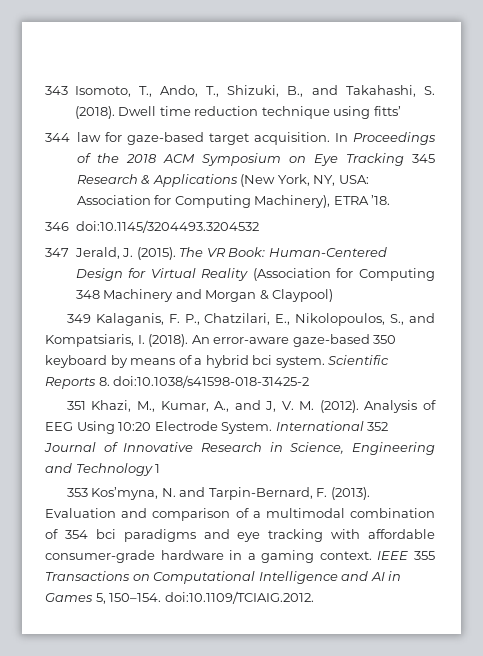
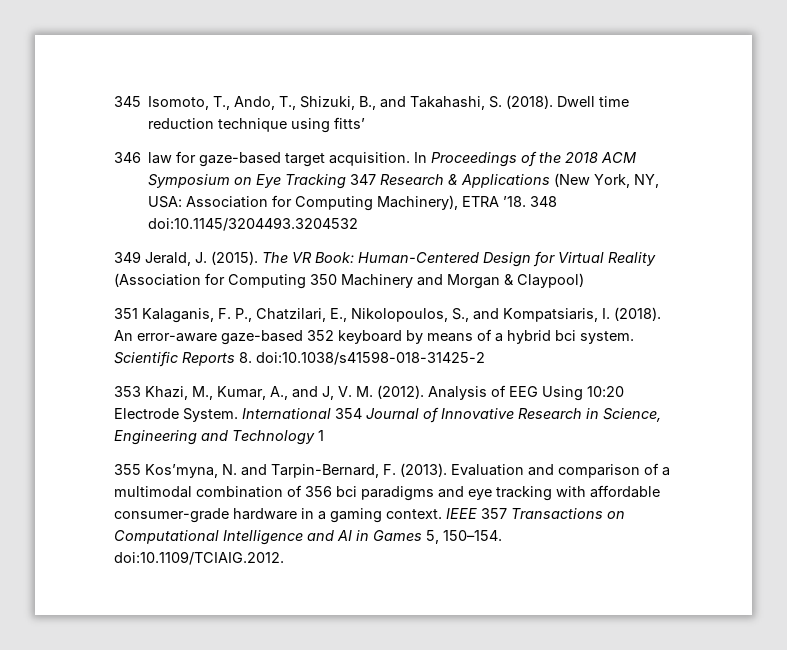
[45,86,68,95] 343 -> [114,96,141,107] 345
[45,133,70,142] 344 -> [114,152,141,163] 346
[412,154,435,163] 345 -> [350,174,377,185] 347
[45,222,69,231] // 346 -> [530,196,558,207] 348
[45,248,69,257] 347 -> [114,251,141,263] 349
[75,290,100,299] 348 -> [310,274,337,285] 350
[66,314,91,323] 349 -> [114,308,138,319] 351
[373,335,397,344] 350 -> [307,330,334,341] 352
[66,401,86,410] 351 -> [114,386,141,397] 353
[367,422,389,431] 352 -> [335,408,362,419] 354
[66,488,88,497] 353 -> [114,464,141,475] 355
[64,530,88,539] 354 -> [305,486,332,497] 356
[414,551,435,560] 355 -> [481,508,507,519] 357

